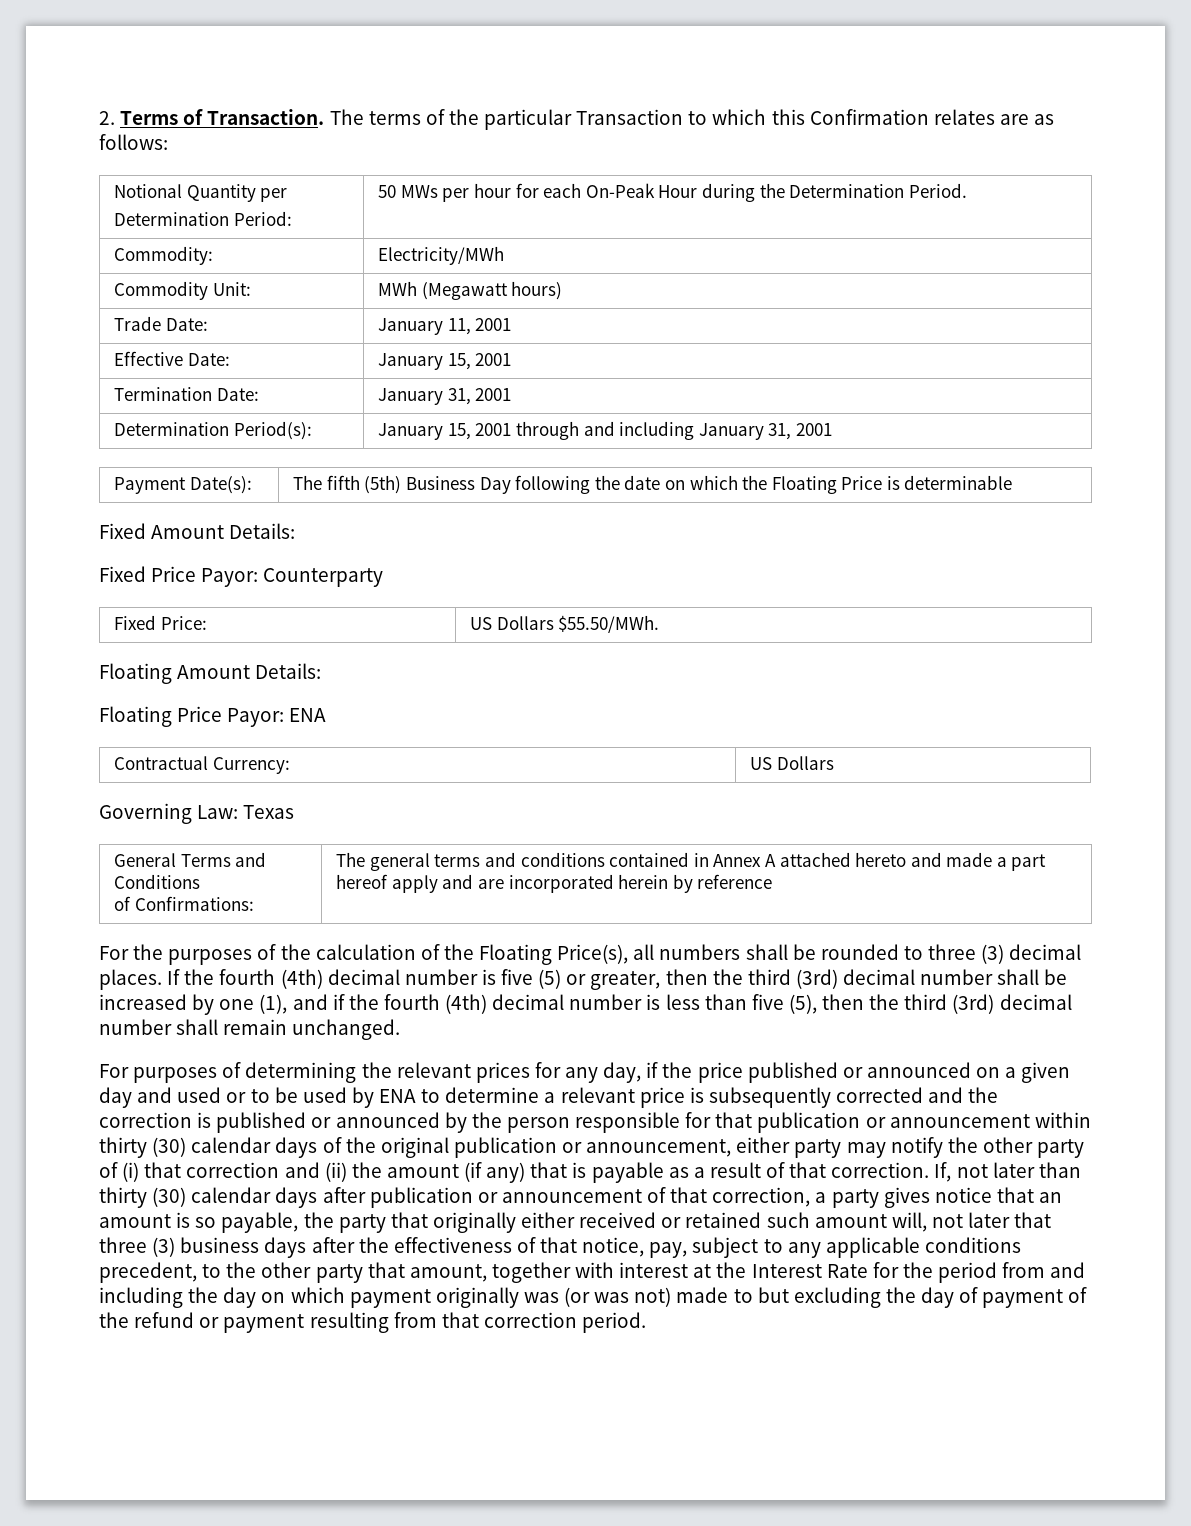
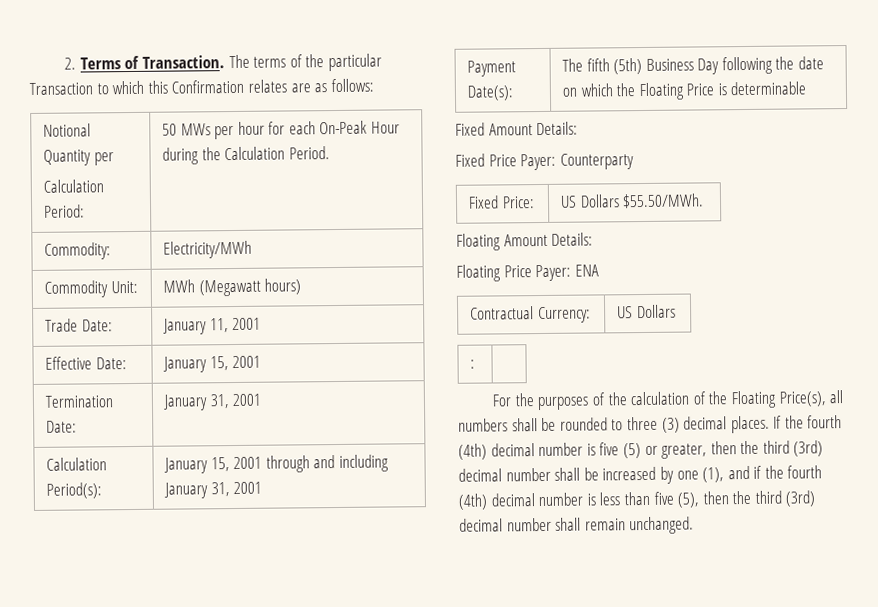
[114,212,230,226] Determination -> [42,179,104,193] Calculation
[789,184,905,198] Determination -> [224,146,286,161] Calculation
[114,422,230,436] Determination -> [45,457,107,471] Calculation
[201,568,259,587] Payor: -> [520,153,557,171] Payer:
[227,708,285,727] Payor: -> [535,264,572,282] Payer:
[99,803,295,824] [114,852,267,867] [114,874,201,889] [114,896,254,911] [336,852,1047,871] [336,874,773,893] // Governing Law: Texas // General Terms and Conditions // of Confirmations: | The general terms and conditions contained in Annex A attached hereto and made a part hereof apply and are incorporated herein by reference -> [469,359,475,369] // : |
[99,1062,1071,1083] [99,1087,999,1108] [99,1112,1091,1133] [99,1137,1085,1158] [99,1162,1081,1183] [99,1187,1063,1208] [99,1212,1052,1233] [99,1237,1021,1258] [99,1262,1086,1283] [99,1287,1088,1308] [99,1312,647,1333] // For purposes of determining the relevant prices for any day, if the price published or announced on a given day and used or to be used by ENA to determine a relevant price is subsequently corrected and the correction is published or announced by the person responsible for that publication or announcement within thirty (30) calendar days of the original publication or announcement, either party may notify the other party of (i) that correction and (ii) the amount (if any) that is payable as a result of that correction. If, not later than thirty (30) calendar days after publication or announcement of that correction, a party gives notice that an amount is so payable, the party that originally either received or retained such amount will, not later that three (3) business days after the effectiveness of that notice, pay, subject to any applicable conditions precedent, to the other party that amount, together with interest at the Interest Rate for the period from and including the day on which payment originally was (or was not) made to but excluding the day of payment of the refund or payment resulting from that correction period. -> (695, 525) none

